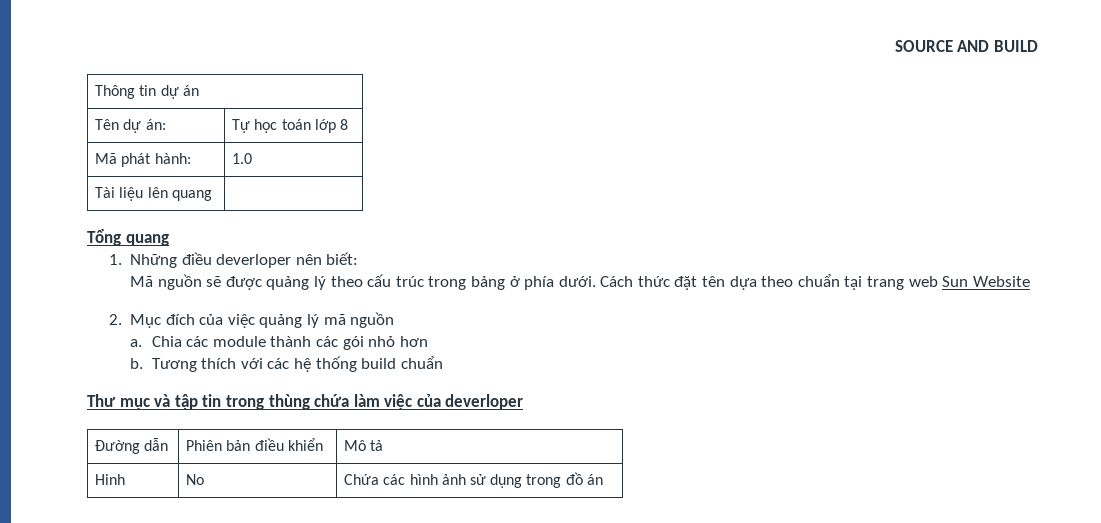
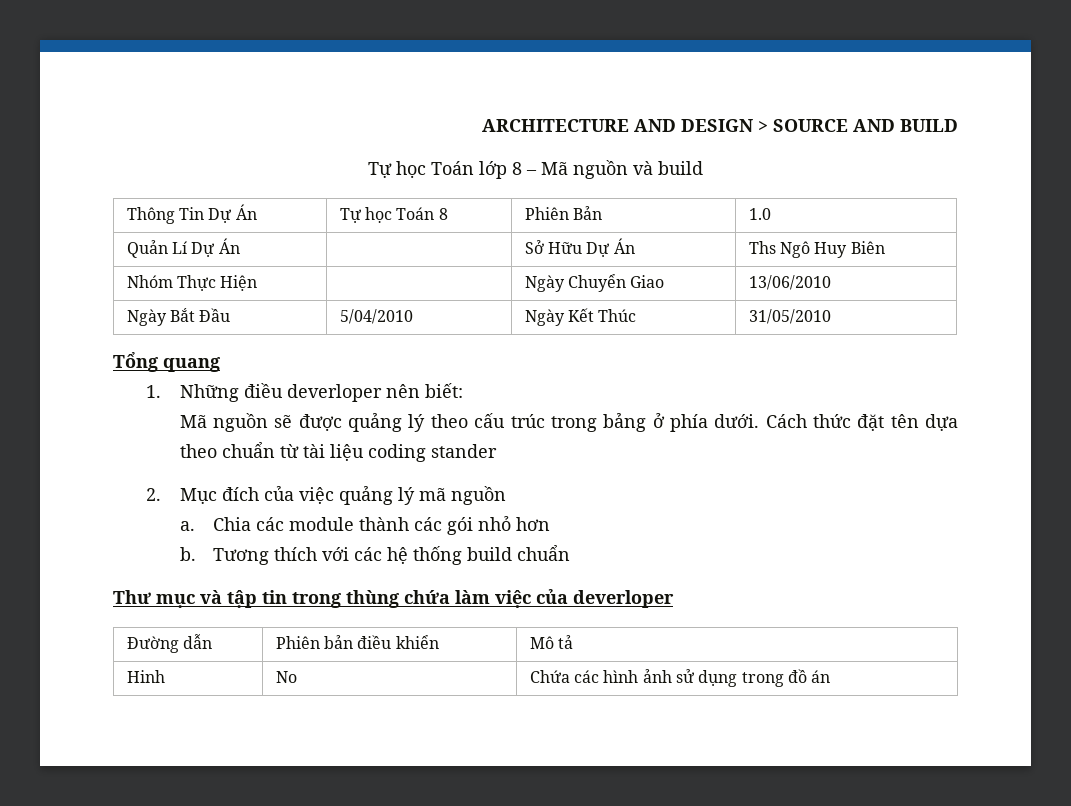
(894, 46) none -> [482,119,768,132] ARCHITECTURE AND DESIGN >
[95,85,199,99] [95,119,166,133] [232,119,348,133] [95,153,191,167] [232,153,253,164] [95,187,212,201] // Thông tin dự án // Tên dự án: | Tự học toán lớp 8 // Mã phát hành: | 1.0 // Tài liệu lên quang | -> [368,160,703,179] [126,204,257,224] [339,207,448,223] [524,206,603,220] [748,208,771,220] [126,238,240,258] [524,238,635,257] [748,241,885,258] [126,275,258,291] [524,274,665,292] [748,275,831,290] [126,308,231,326] [339,309,413,324] [524,308,637,326] [748,309,831,324] // Tự học Toán lớp 8 – Mã nguồn và build // Thông Tin Dự Án | Tự học Toán 8 | Phiên Bản | 1.0 // Quản Lí Dự Án | | Sở Hữu Dự Án | Ths Ngô Huy Biên // Nhóm Thực Hiện | | Ngày Chuyển Giao | 13/06/2010 // Ngày Bắt Đầu | 5/04/2010 | Ngày Kết Thúc | 31/05/2010
[844,276,1030,290] tại trang web Sun Website -> [279,444,497,462] từ tài liệu coding stander

